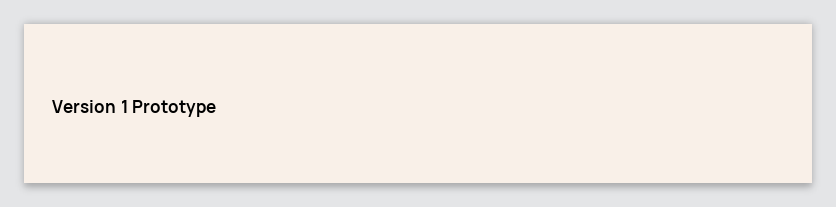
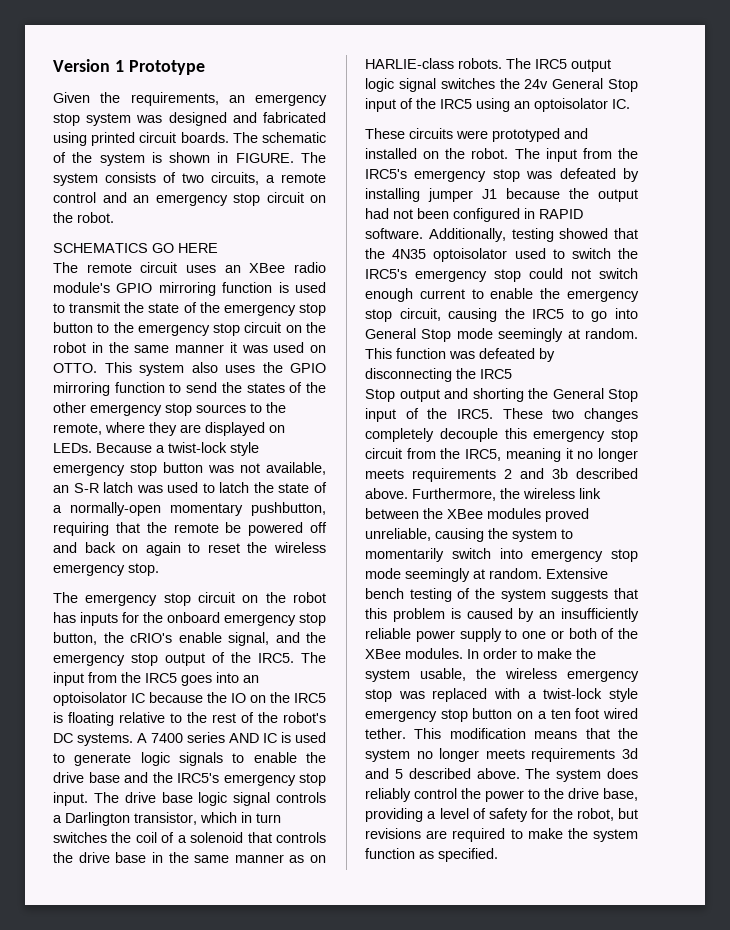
(217, 108) none -> [53,92,327,106] [53,112,326,126] [53,132,326,146] [53,152,326,166] [53,172,326,186] [53,192,326,206] [53,212,114,223] [53,243,218,253] [53,262,326,273] [53,282,326,296] [53,302,326,316] [53,322,326,336] [53,342,326,353] [53,362,326,376] [53,382,327,396] [53,402,286,416] [53,422,285,436] [53,442,259,456] [53,462,326,476] [53,482,327,493] [53,502,326,516] [53,522,327,536] [53,542,326,556] [53,563,159,576] [53,592,327,606] [53,612,326,626] [53,632,326,646] [53,652,326,666] [53,672,259,686] [53,692,326,706] [53,712,326,726] [53,732,326,746] [53,752,326,766] [53,772,326,786] [53,792,326,806] [53,812,281,826] [53,832,326,843] [53,852,326,863] [365,58,611,72] [365,78,638,92] [365,98,630,112] [365,128,588,142] [365,148,638,162] [365,168,639,182] [365,188,638,202] [365,208,583,222] [365,228,638,242] [365,248,638,262] [365,268,638,282] [365,288,639,302] [365,308,638,322] [365,328,638,342] [365,348,555,362] [365,368,512,382] [365,388,638,402] [365,408,638,422] [365,428,638,442] [365,448,638,462] [365,468,638,482] [365,488,601,501] [365,508,589,522] [365,528,573,542] [365,548,638,562] [365,568,608,582] [365,588,638,602] [365,608,639,622] [365,628,638,642] [365,648,596,659] [365,668,639,682] [365,688,638,702] [365,708,638,722] [365,728,638,739] [365,748,638,762] [365,768,638,782] [365,788,638,802] [365,808,638,822] [365,828,638,842] [365,848,498,862] // Given the requirements, an emergency stop system was designed and fabricated using printed circuit boards. The schematic of the system is shown in FIGURE. The system consists of two circuits, a remote control and an emergency stop circuit on the robot. // SCHEMATICS GO HERE // The remote circuit uses an XBee radio module's GPIO mirroring function is used to transmit the state of the emergency stop button to the emergency stop circuit on the robot in the same manner it was used on OTTO. This system also uses the GPIO mirroring function to send the states of the other emergency stop sources to the remote, where they are displayed on LEDs. Because a twist-lock style emergency stop button was not available, an S-R latch was used to latch the state of a normally-open momentary pushbutton, requiring that the remote be powered off and back on again to reset the wireless emergency stop. // The emergency stop circuit on the robot has inputs for the onboard emergency stop button, the cRIO's enable signal, and the emergency stop output of the IRC5. The input from the IRC5 goes into an optoisolator IC because the IO on the IRC5 is floating relative to the rest of the robot's DC systems. A 7400 series AND IC is used to generate logic signals to enable the drive base and the IRC5's emergency stop input. The drive base logic signal controls a Darlington transistor, which in turn switches the coil of a solenoid that controls the drive base in the same manner as on HARLIE-class robots. The IRC5 output logic signal switches the 24v General Stop input of the IRC5 using an optoisolator IC. // These circuits were prototyped and installed on the robot. The input from the IRC5's emergency stop was defeated by installing jumper J1 because the output had not been configured in RAPID software. Additionally, testing showed that the 4N35 optoisolator used to switch the IRC5's emergency stop could not switch enough current to enable the emergency stop circuit, causing the IRC5 to go into General Stop mode seemingly at random. This function was defeated by disconnecting the IRC5 // Stop output and shorting the General Stop input of the IRC5. These two changes completely decouple this emergency stop circuit from the IRC5, meaning it no longer meets requirements 2 and 3b described above. Furthermore, the wireless link between the XBee modules proved unreliable, causing the system to momentarily switch into emergency stop mode seemingly at random. Extensive bench testing of the system suggests that this problem is caused by an insufficiently reliable power supply to one or both of the XBee modules. In order to make the system usable, the wireless emergency stop was replaced with a twist-lock style emergency stop button on a ten foot wired tether. This modification means that the system no longer meets requirements 3d and 5 described above. The system does reliably control the power to the drive base, providing a level of safety for the robot, but revisions are required to make the system function as specified.

